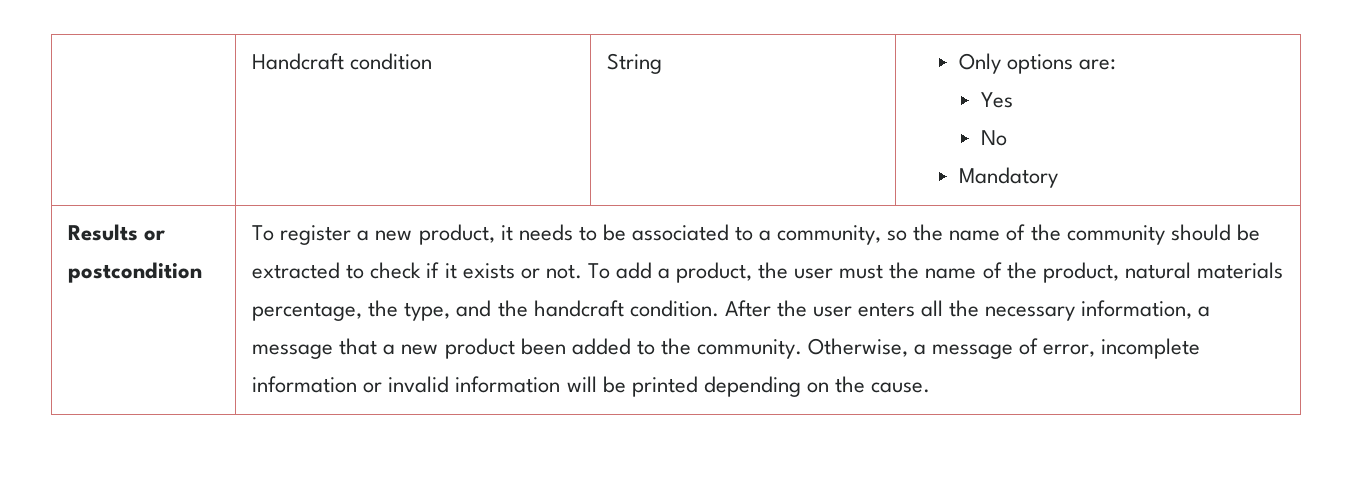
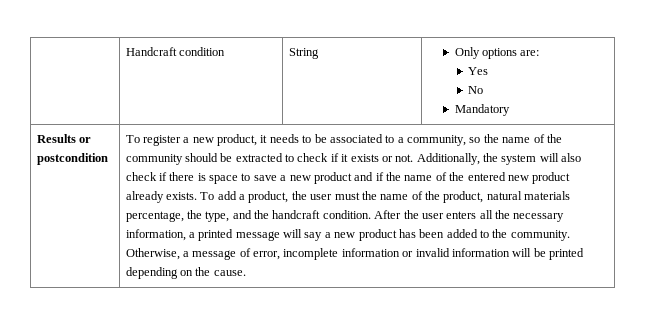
(582, 271) none -> [416,153,582,165] [125,172,571,184] [125,191,197,203] Additionally, the system will also check if there is space to save a new product and if the name of the entered new product already exists.
[252,338,515,359] message that a new product -> [198,229,416,241] printed message will say a new product has

